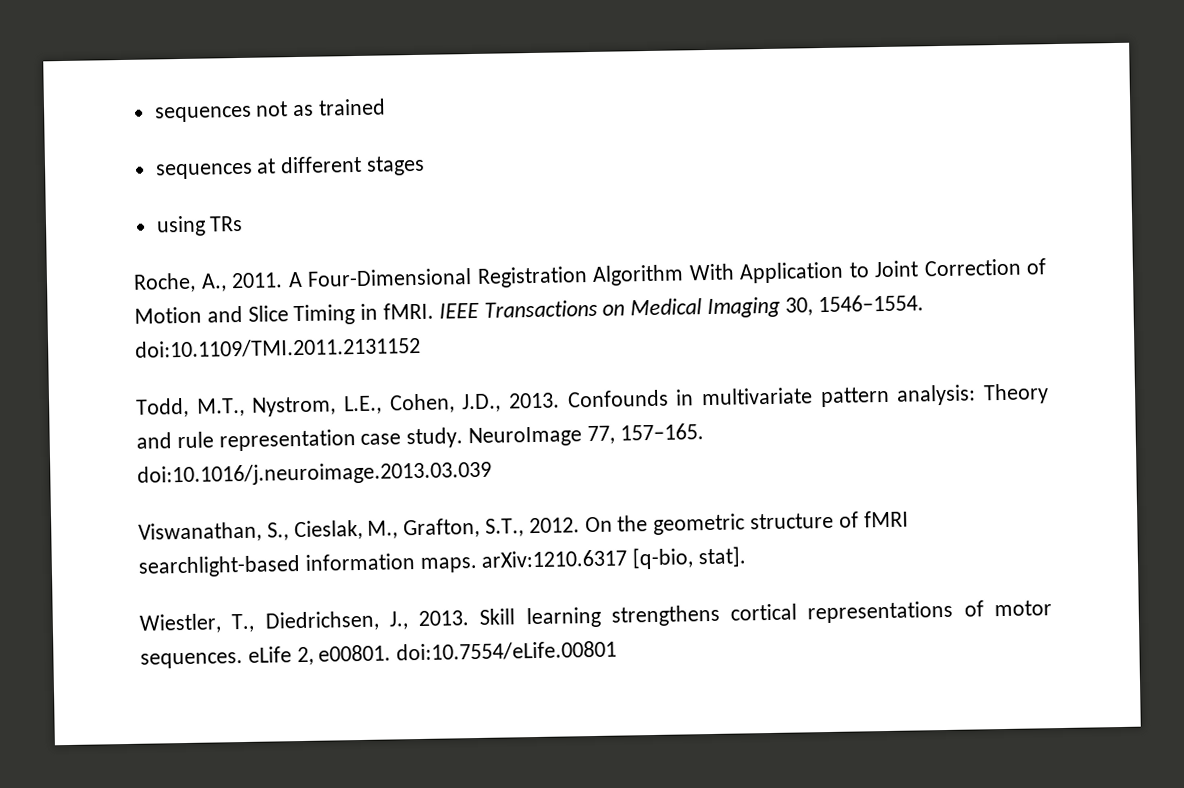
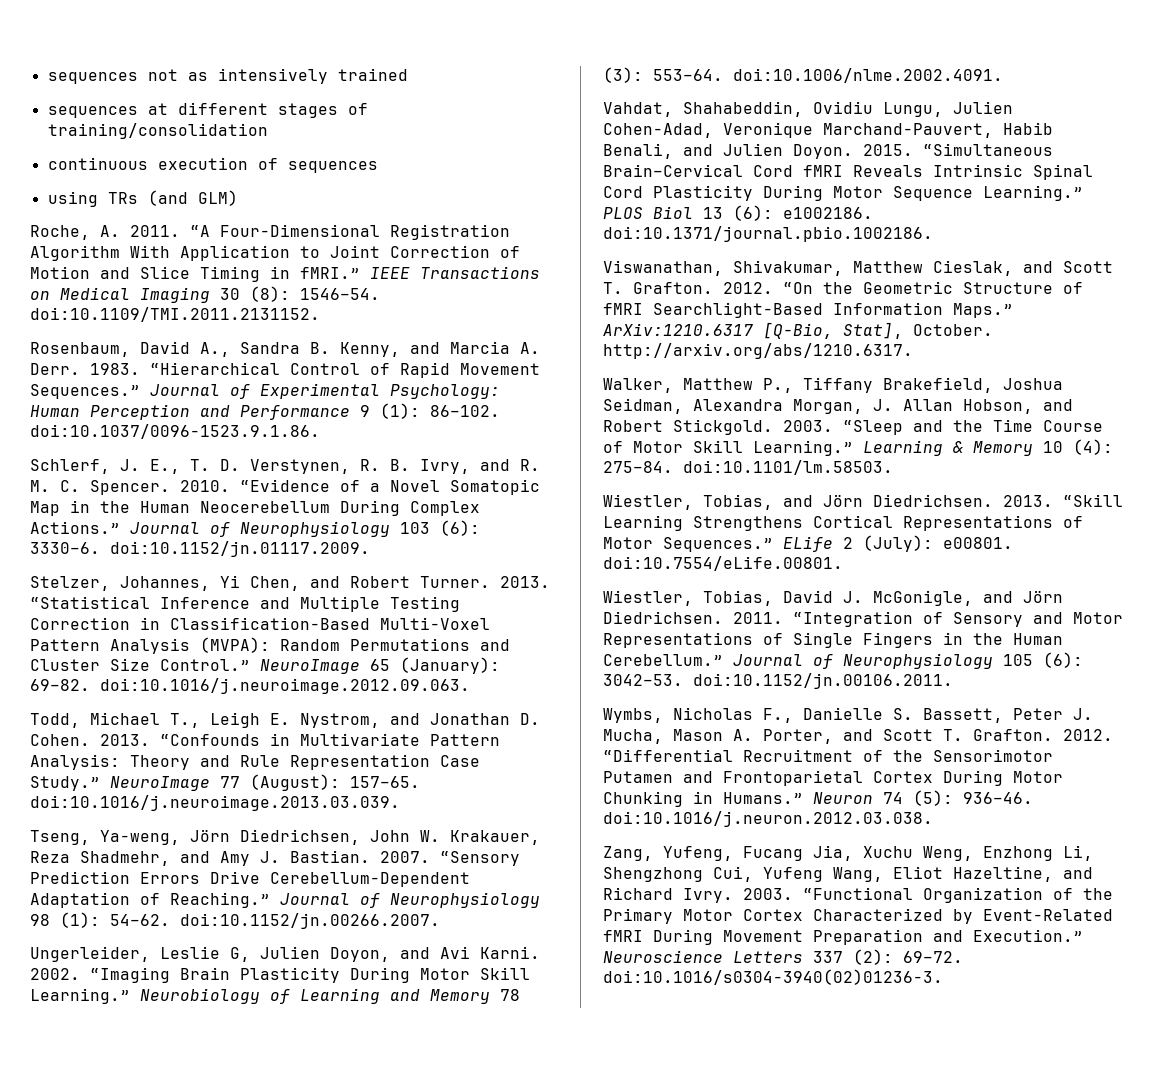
(315, 110) none -> [217,68,328,84] intensively
(426, 165) none -> [347,103,368,115] [47,123,268,139] [47,157,378,173] of training/consolidation // continuous execution of sequences
(244, 223) none -> [147,190,238,206] (and GLM)
[200,271,303,292] A., 2011. A -> [100,225,210,237] A. 2011. “A
[383,302,435,320] fMRI. -> [300,267,360,279] fMRI.”
[784,294,924,316] [135,336,421,359] [136,383,1049,418] [136,423,704,452] [137,460,492,487] [138,510,909,543] [138,546,747,578] [139,600,1052,634] [140,640,618,669] 30, 1546–1554. doi:10.1109/TMI.2011.2131152 // Todd, M.T., Nystrom, L.E., Cohen, J.D., 2013. Confounds in multivariate pattern analysis: Theory and rule representation case study. NeuroImage 77, 157–165. doi:10.1016/j.neuroimage.2013.03.039 // Viswanathan, S., Cieslak, M., Grafton, S.T., 2012. On the geometric structure of fMRI searchlight-based information maps. arXiv:1210.6317 [q-bio, stat]. // Wiestler, T., Diedrichsen, J., 2013. Skill learning strengthens cortical representations of motor sequences. eLife 2, e00801. doi:10.7554/eLife.00801 -> [220,286,380,302] [30,307,320,322] [30,341,540,357] [30,362,540,378] [30,383,500,399] [30,403,500,420] [30,424,320,439] [30,459,540,474] [30,479,540,495] [30,500,480,516] [30,520,480,537] [30,541,370,557] [30,575,550,591] [30,596,460,612] [30,617,490,630] [30,637,510,654] [30,657,500,674] [30,678,470,694] [30,712,540,728] [30,733,500,746] [30,754,480,770] [30,774,420,791] [30,795,400,811] [30,829,540,845] [30,850,520,866] [30,871,470,887] [30,892,540,908] [30,912,440,929] [30,946,540,962] [30,967,530,983] [30,988,520,1004] [603,67,1003,83] [603,101,1013,117] [603,122,1053,138] [603,143,1053,159] [603,164,1093,180] [603,185,1083,201] [603,205,873,221] [603,226,933,242] [603,260,1113,276] [603,281,1083,294] [603,302,1013,318] [603,322,993,339] [603,343,913,359] [603,377,1063,393] [603,398,1073,414] [603,419,1103,435] [603,439,1113,456] [603,460,893,475] [603,494,1123,510] [603,515,1083,531] [603,535,1013,552] [603,556,843,571] [603,590,1063,606] [603,611,1123,627] [603,632,1063,648] [603,652,1083,669] [603,673,953,689] [603,707,1093,723] [603,729,1113,744] [603,749,1053,762] [603,770,1063,786] [603,790,1033,807] [603,811,933,827] [603,845,1093,861] [603,866,1093,882] [603,887,1113,903] [603,908,1113,924] [603,929,1083,945] [603,949,963,965] [603,969,943,985] 30 (8): 1546–54. doi:10.1109/TMI.2011.2131152. // Rosenbaum, David A., Sandra B. Kenny, and Marcia A. Derr. 1983. “Hierarchical Control of Rapid Movement Sequences.” Journal of Experimental Psychology: Human Perception and Performance 9 (1): 86–102. doi:10.1037/0096-1523.9.1.86. // Schlerf, J. E., T. D. Verstynen, R. B. Ivry, and R. M. C. Spencer. 2010. “Evidence of a Novel Somatopic Map in the Human Neocerebellum During Complex Actions.” Journal of Neurophysiology 103 (6): 3330–6. doi:10.1152/jn.01117.2009. // Stelzer, Johannes, Yi Chen, and Robert Turner. 2013. “Statistical Inference and Multiple Testing Correction in Classification-Based Multi-Voxel Pattern Analysis (MVPA): Random Permutations and Cluster Size Control.” NeuroImage 65 (January): 69–82. doi:10.1016/j.neuroimage.2012.09.063. // Todd, Michael T., Leigh E. Nystrom, and Jonathan D. Cohen. 2013. “Confounds in Multivariate Pattern Analysis: Theory and Rule Representation Case Study.” NeuroImage 77 (August): 157–65. doi:10.1016/j.neuroimage.2013.03.039. // Tseng, Ya-weng, Jörn Diedrichsen, John W. Krakauer, Reza Shadmehr, and Amy J. Bastian. 2007. “Sensory Prediction Errors Drive Cerebellum-Dependent Adaptation of Reaching.” Journal of Neurophysiology 98 (1): 54–62. doi:10.1152/jn.00266.2007. // Ungerleider, Leslie G, Julien Doyon, and Avi Karni. 2002. “Imaging Brain Plasticity During Motor Skill Learning.” Neurobiology of Learning and Memory 78 (3): 553–64. doi:10.1006/nlme.2002.4091. // Vahdat, Shahabeddin, Ovidiu Lungu, Julien Cohen-Adad, Veronique Marchand-Pauvert, Habib Benali, and Julien Doyon. 2015. “Simultaneous Brain–Cervical Cord fMRI Reveals Intrinsic Spinal Cord Plasticity During Motor Sequence Learning.” PLOS Biol 13 (6): e1002186. doi:10.1371/journal.pbio.1002186. // Viswanathan, Shivakumar, Matthew Cieslak, and Scott T. Grafton. 2012. “On the Geometric Structure of fMRI Searchlight-Based Information Maps.” ArXiv:1210.6317 [Q-Bio, Stat], October. http://arxiv.org/abs/1210.6317. // Walker, Matthew P., Tiffany Brakefield, Joshua Seidman, Alexandra Morgan, J. Allan Hobson, and Robert Stickgold. 2003. “Sleep and the Time Course of Motor Skill Learning.” Learning & Memory 10 (4): 275–84. doi:10.1101/lm.58503. // Wiestler, Tobias, and Jörn Diedrichsen. 2013. “Skill Learning Strengthens Cortical Representations of Motor Sequences.” ELife 2 (July): e00801. doi:10.7554/eLife.00801. // Wiestler, Tobias, David J. McGonigle, and Jörn Diedrichsen. 2011. “Integration of Sensory and Motor Representations of Single Fingers in the Human Cerebellum.” Journal of Neurophysiology 105 (6): 3042–53. doi:10.1152/jn.00106.2011. // Wymbs, Nicholas F., Danielle S. Bassett, Peter J. Mucha, Mason A. Porter, and Scott T. Grafton. 2012. “Differential Recruitment of the Sensorimotor Putamen and Frontoparietal Cortex During Motor Chunking in Humans.” Neuron 74 (5): 936–46. doi:10.1016/j.neuron.2012.03.038. // Zang, Yufeng, Fucang Jia, Xuchu Weng, Enzhong Li, Shengzhong Cui, Yufeng Wang, Eliot Hazeltine, and Richard Ivry. 2003. “Functional Organization of the Primary Motor Cortex Characterized by Event-Related fMRI During Movement Preparation and Execution.” Neuroscience Letters 337 (2): 69–72. doi:10.1016/s0304-3940(02)01236-3.

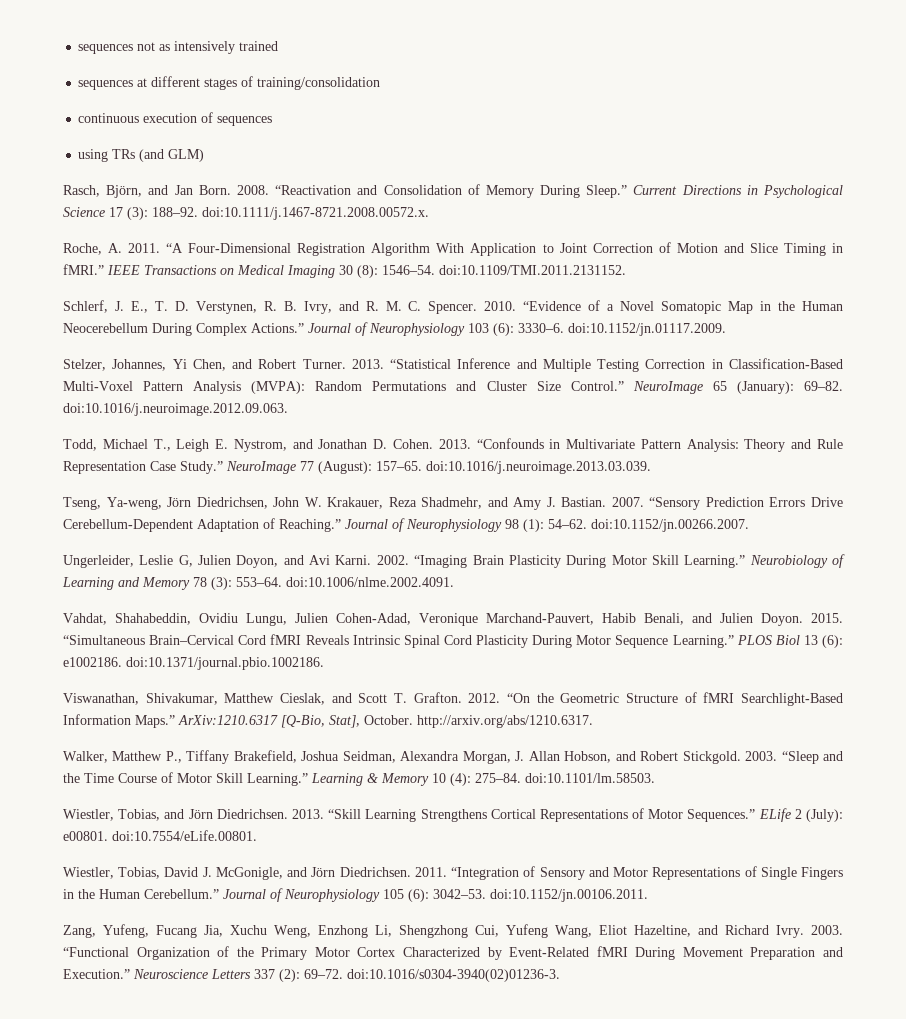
(238, 198) none -> [63,184,843,198] [63,207,429,220] // Rasch, Björn, and Jan Born. 2008. “Reactivation and Consolidation of Memory During Sleep.” Current Directions in Psychological Science 17 (3): 188–92. doi:10.1111/j.1467-8721.2008.00572.x.
[30,341,540,357] [30,362,540,378] [30,383,500,399] [30,403,500,420] [30,424,320,439] // Rosenbaum, David A., Sandra B. Kenny, and Marcia A. Derr. 1983. “Hierarchical Control of Rapid Movement Sequences.” Journal of Experimental Psychology: Human Perception and Performance 9 (1): 86–102. doi:10.1037/0096-1523.9.1.86. -> (626, 270) none
[603,707,1093,723] [603,729,1113,744] [603,749,1053,762] [603,770,1063,786] [603,790,1033,807] [603,811,933,827] // Wymbs, Nicholas F., Danielle S. Bassett, Peter J. Mucha, Mason A. Porter, and Scott T. Grafton. 2012. “Differential Recruitment of the Sensorimotor Putamen and Frontoparietal Cortex During Motor Chunking in Humans.” Neuron 74 (5): 936–46. doi:10.1016/j.neuron.2012.03.038. -> (648, 895) none

